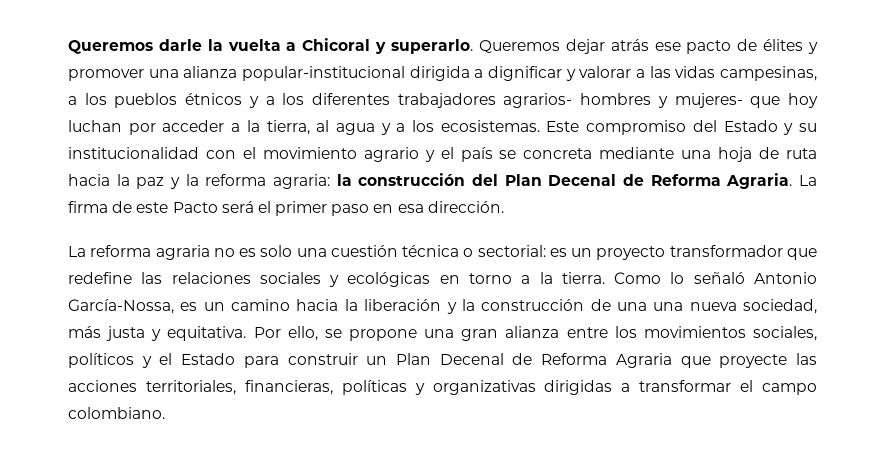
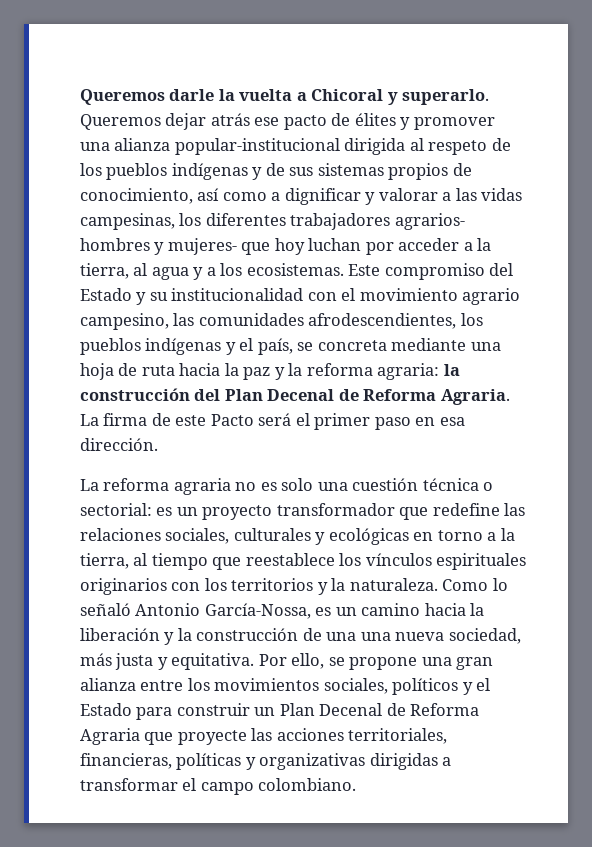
(470, 73) none -> [409,138,511,155] [80,163,472,180] [80,188,267,204] al respeto de los pueblos indígenas y de sus sistemas propios de conocimiento, así como
[68,93,275,108] a los pueblos étnicos y a -> (175, 221) none
[424,147,493,162] y el país -> [80,313,483,330] [80,338,293,355] campesino, las comunidades afrodescendientes, los pueblos indígenas y el país,
[259,272,321,284] sociales -> [165,528,311,544] sociales, culturales
[561,272,605,284] tierra. -> [80,553,527,570] [80,578,438,595] tierra, al tiempo que reestablece los vínculos espirituales originarios con los territorios y la naturaleza.

